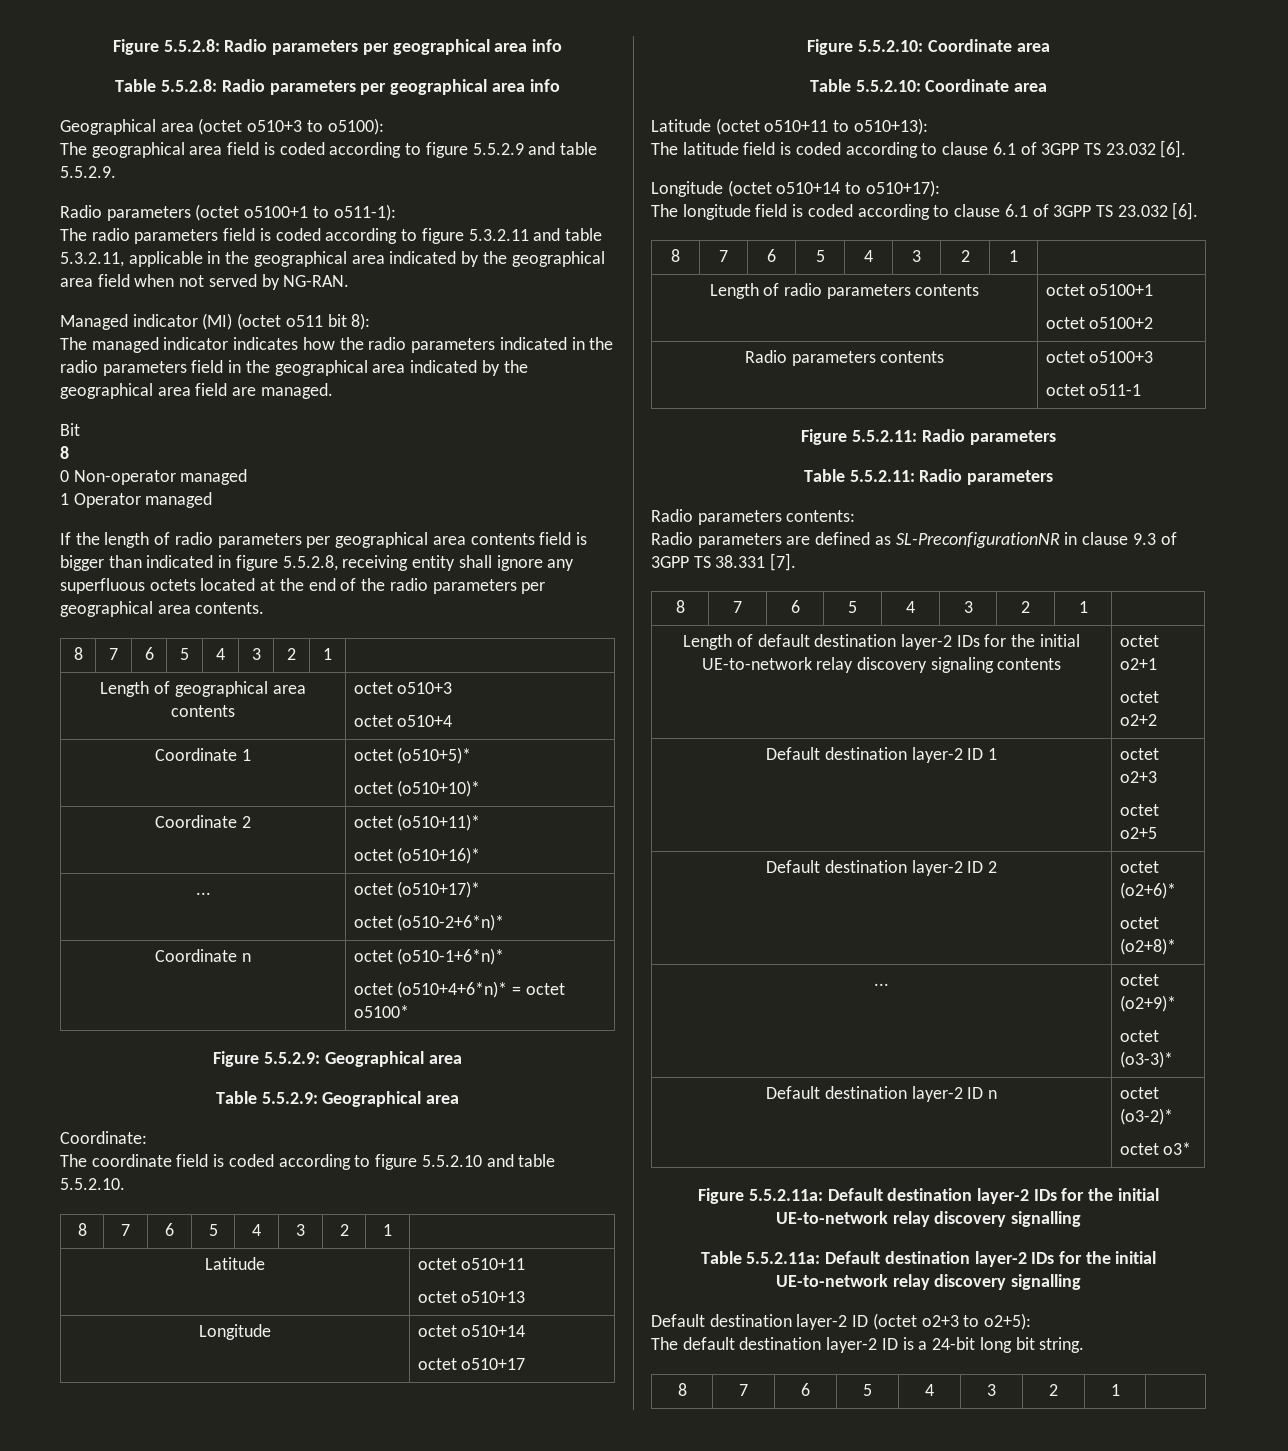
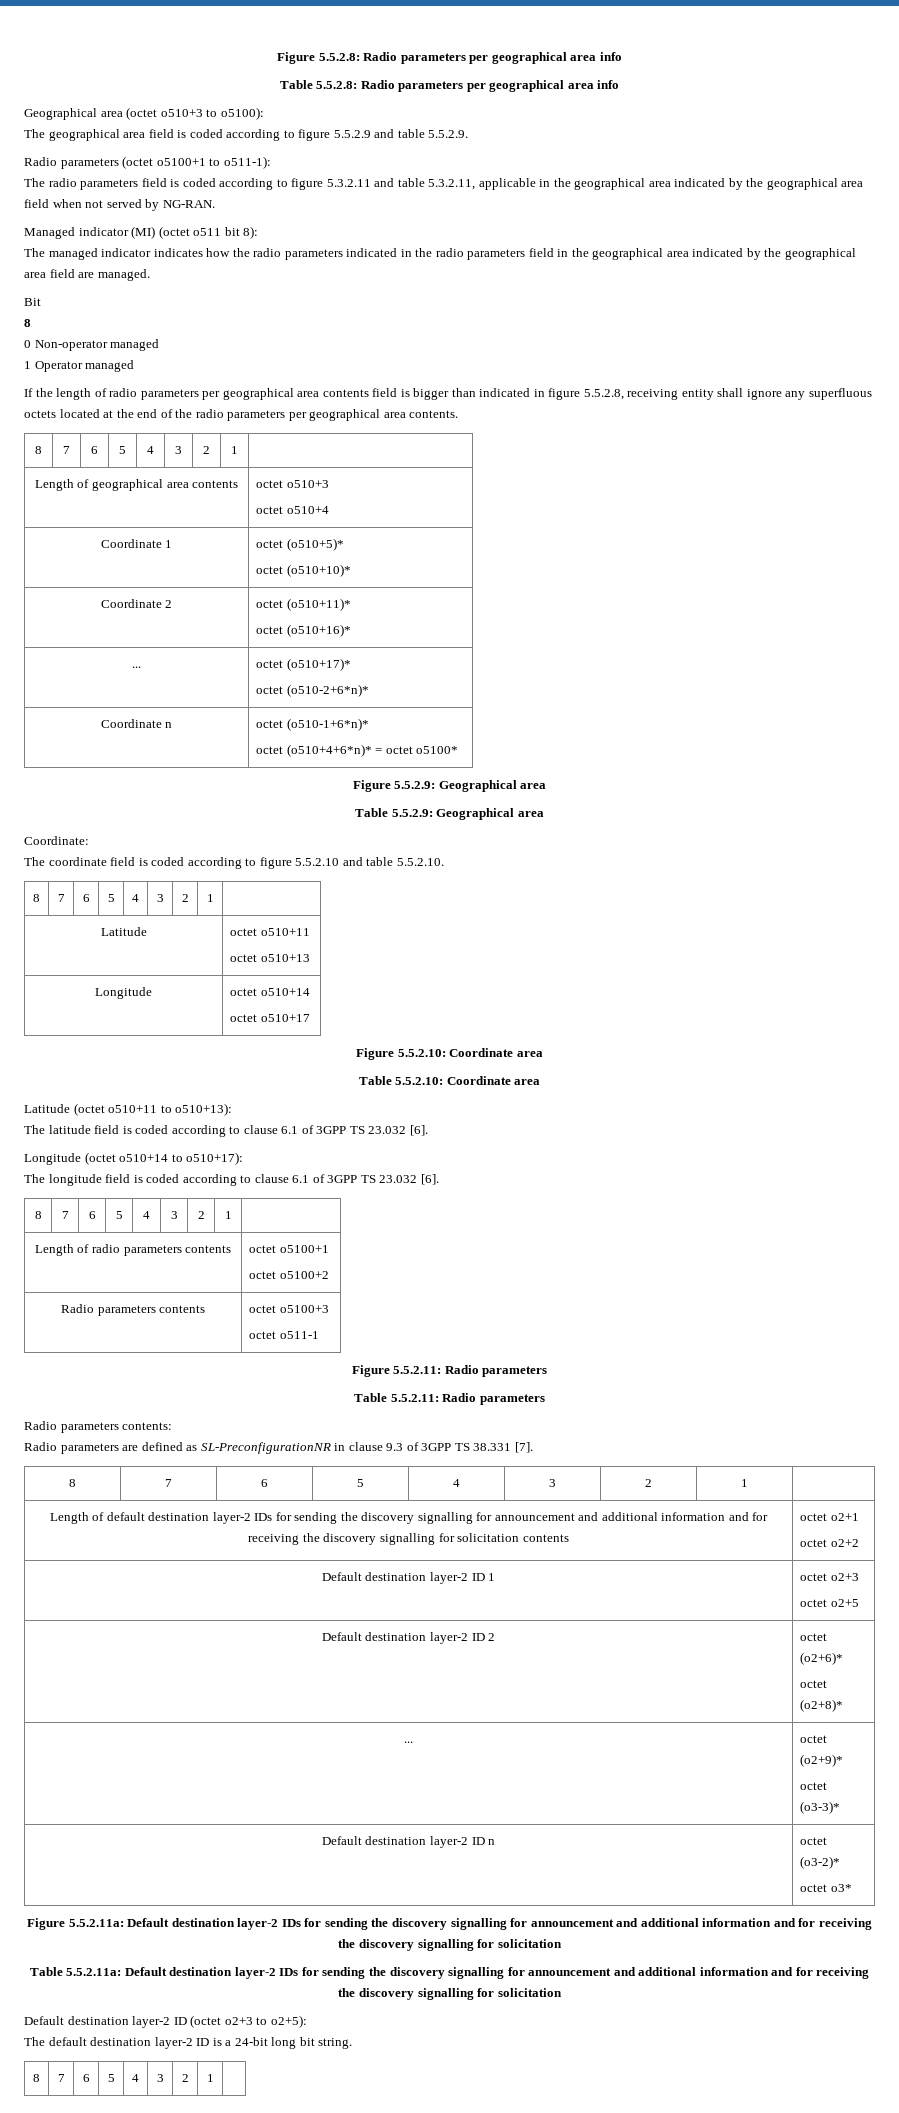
[1011,634,1080,647] [701,657,994,673] the initial UE-to-network relay discovery signaling -> [294,1512,769,1524] [248,1533,520,1545] sending the discovery signalling for announcement and additional information and for receiving the discovery signalling for solicitation
[1088,1188,1159,1201] [775,1211,1082,1227] the initial UE-to-network relay discovery signalling -> [324,1918,872,1930] [338,1939,562,1951] sending the discovery signalling for announcement and additional information and for receiving the discovery signalling for solicitation
[1085,1251,1157,1264] [775,1274,1082,1290] the initial UE-to-network relay discovery signalling -> [322,1967,870,1979] [338,1988,562,2000] sending the discovery signalling for announcement and additional information and for receiving the discovery signalling for solicitation

